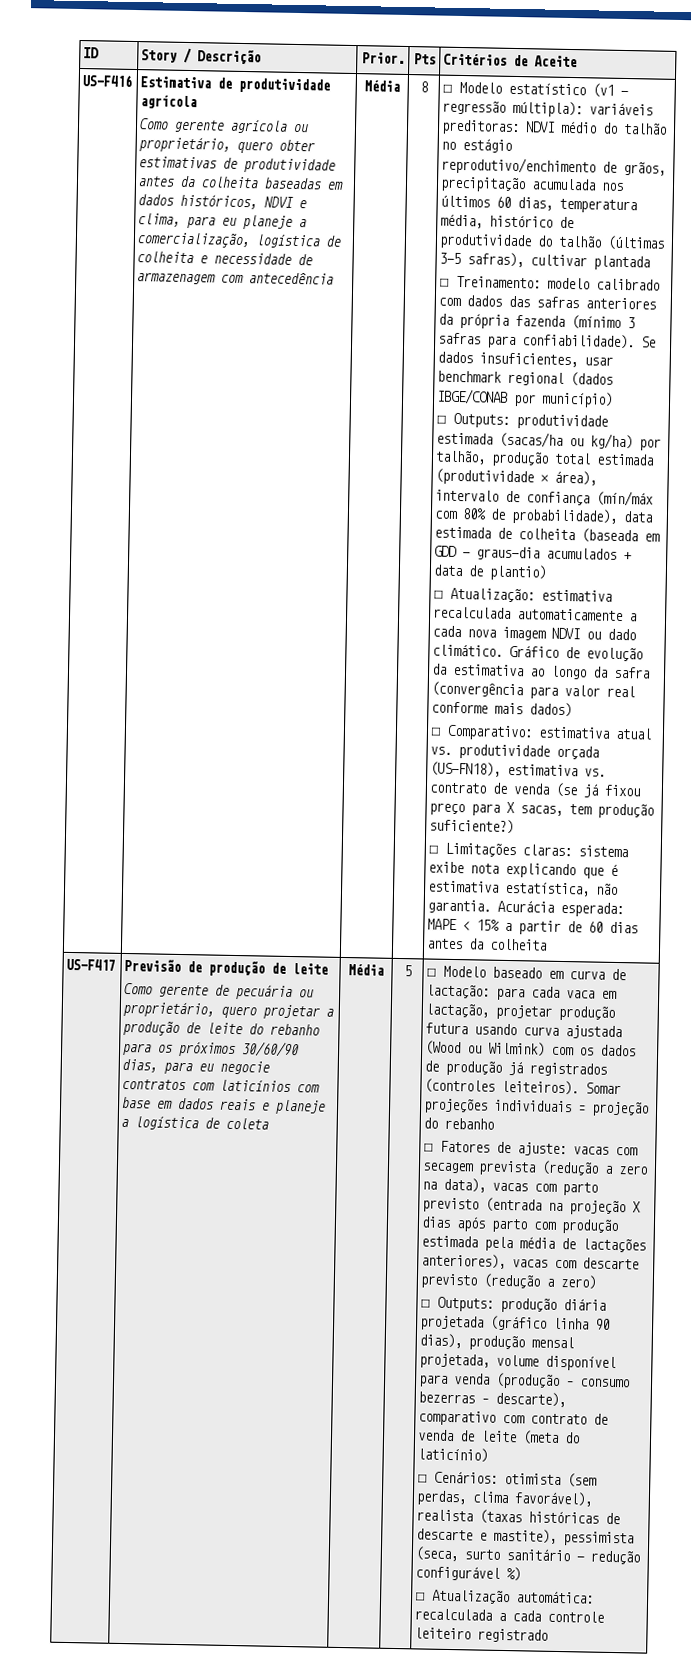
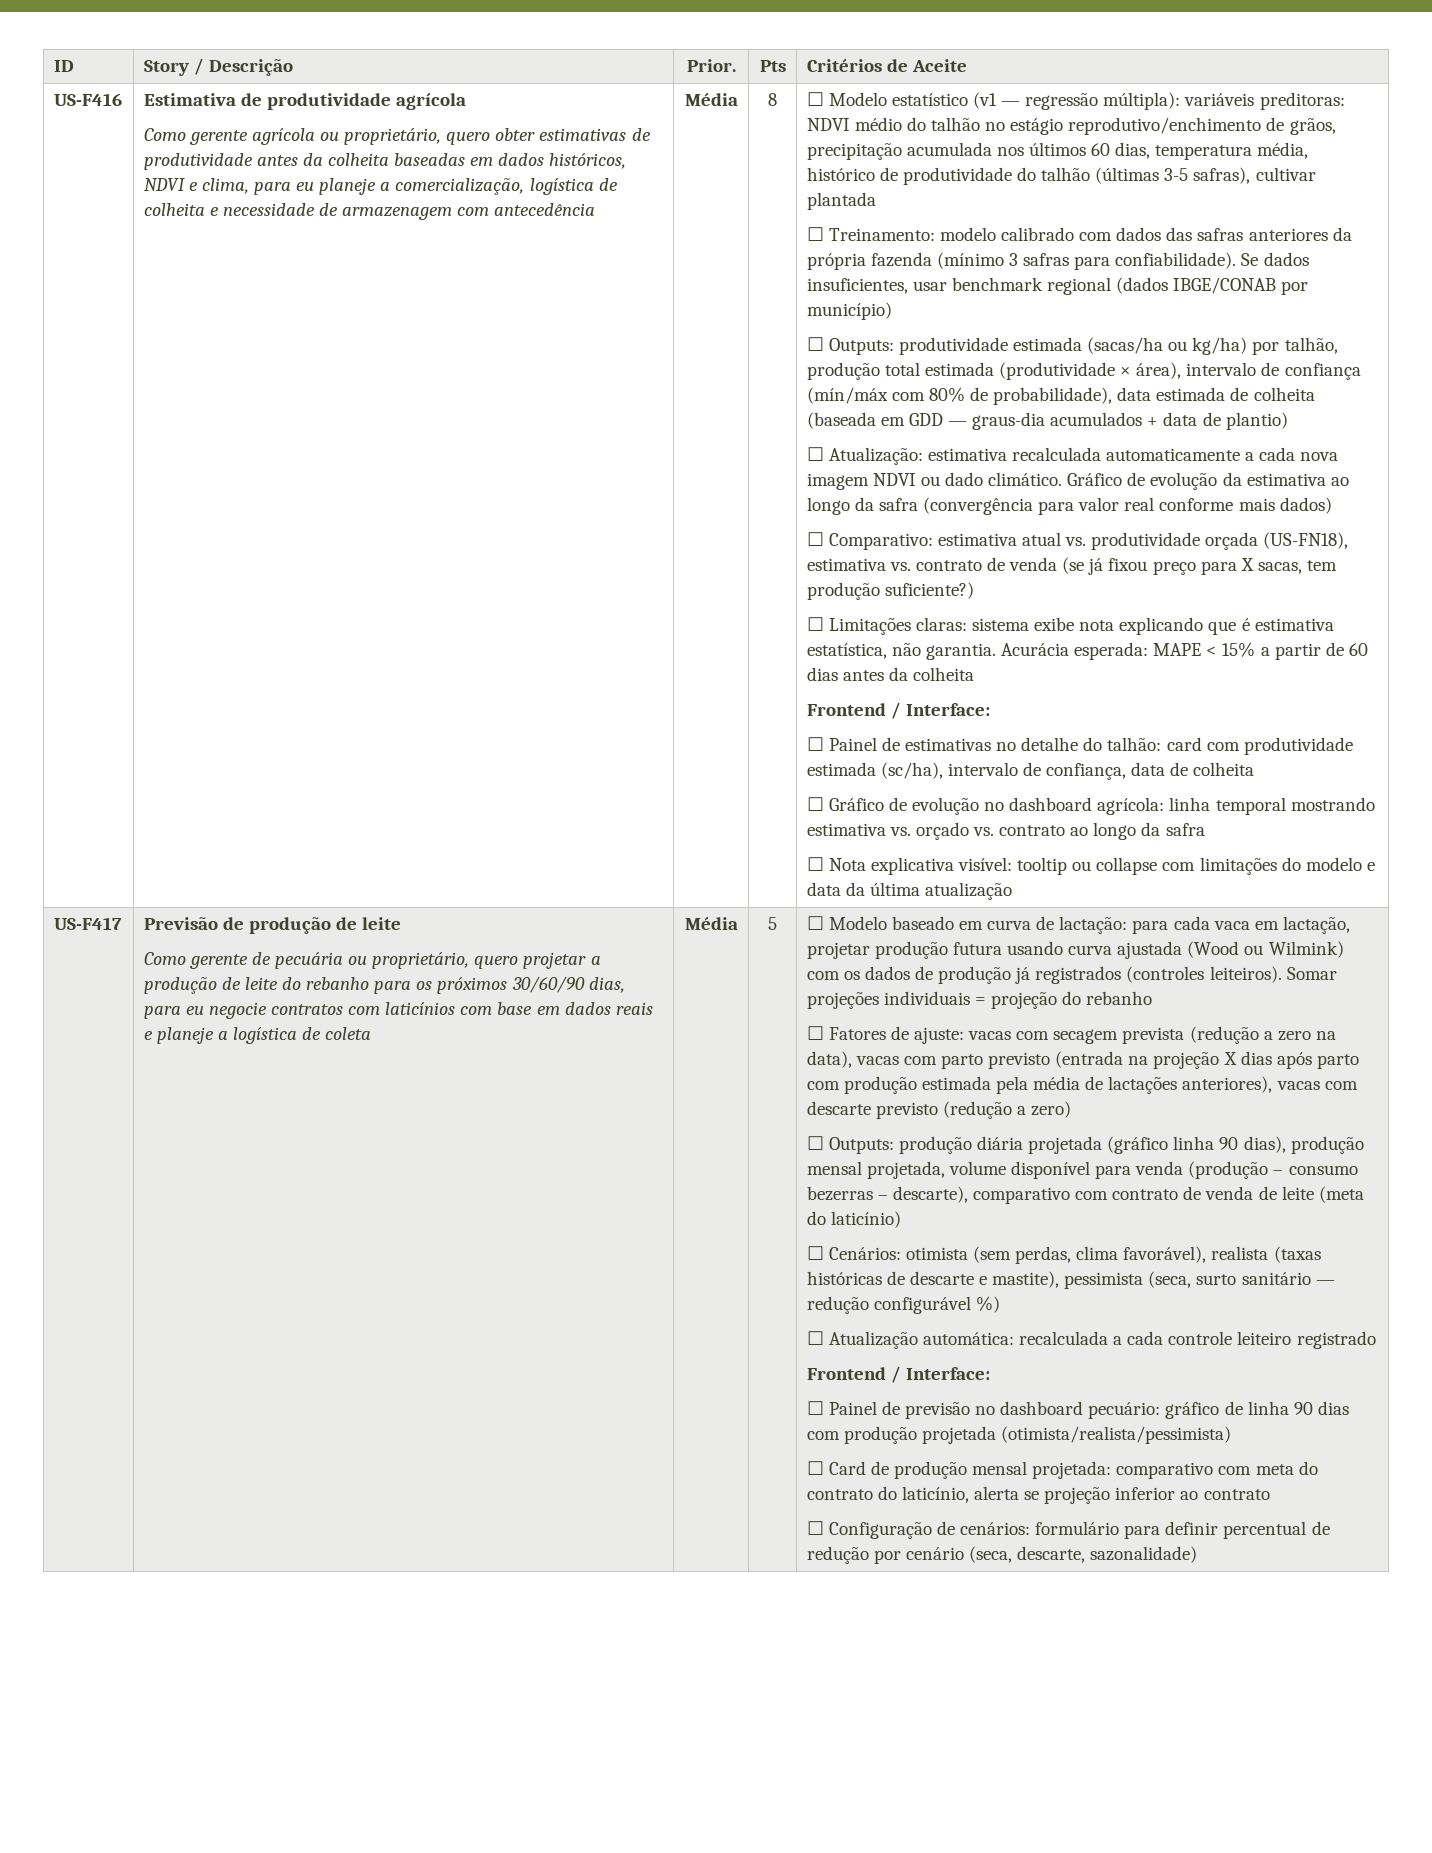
(548, 944) none -> [806,702,990,719] [806,737,1353,755] [806,762,1255,780] [806,797,1375,815] [806,822,1205,840] [806,857,1375,875] [806,882,1012,900] // Frontend / Interface: // ☐ Painel de estimativas no detalhe do talhão: card com produtividade estimada (sc/ha), intervalo de confiança, data de colheita // ☐ Gráfico de evolução no dashboard agrícola: linha temporal mostrando estimativa vs. orçado vs. contrato ao longo da safra // ☐ Nota explicativa visível: tooltip ou collapse com limitações do modelo e data da última atualização
(549, 1635) none -> [806,1366,990,1383] [806,1401,1349,1419] [806,1426,1231,1444] [806,1461,1318,1479] [806,1486,1270,1504] [806,1521,1330,1539] [806,1546,1198,1564] // Frontend / Interface: // ☐ Painel de previsão no dashboard pecuário: gráfico de linha 90 dias com produção projetada (otimista/realista/pessimista) // ☐ Card de produção mensal projetada: comparativo com meta do contrato do laticínio, alerta se projeção inferior ao contrato // ☐ Configuração de cenários: formulário para definir percentual de redução por cenário (seca, descarte, sazonalidade)

